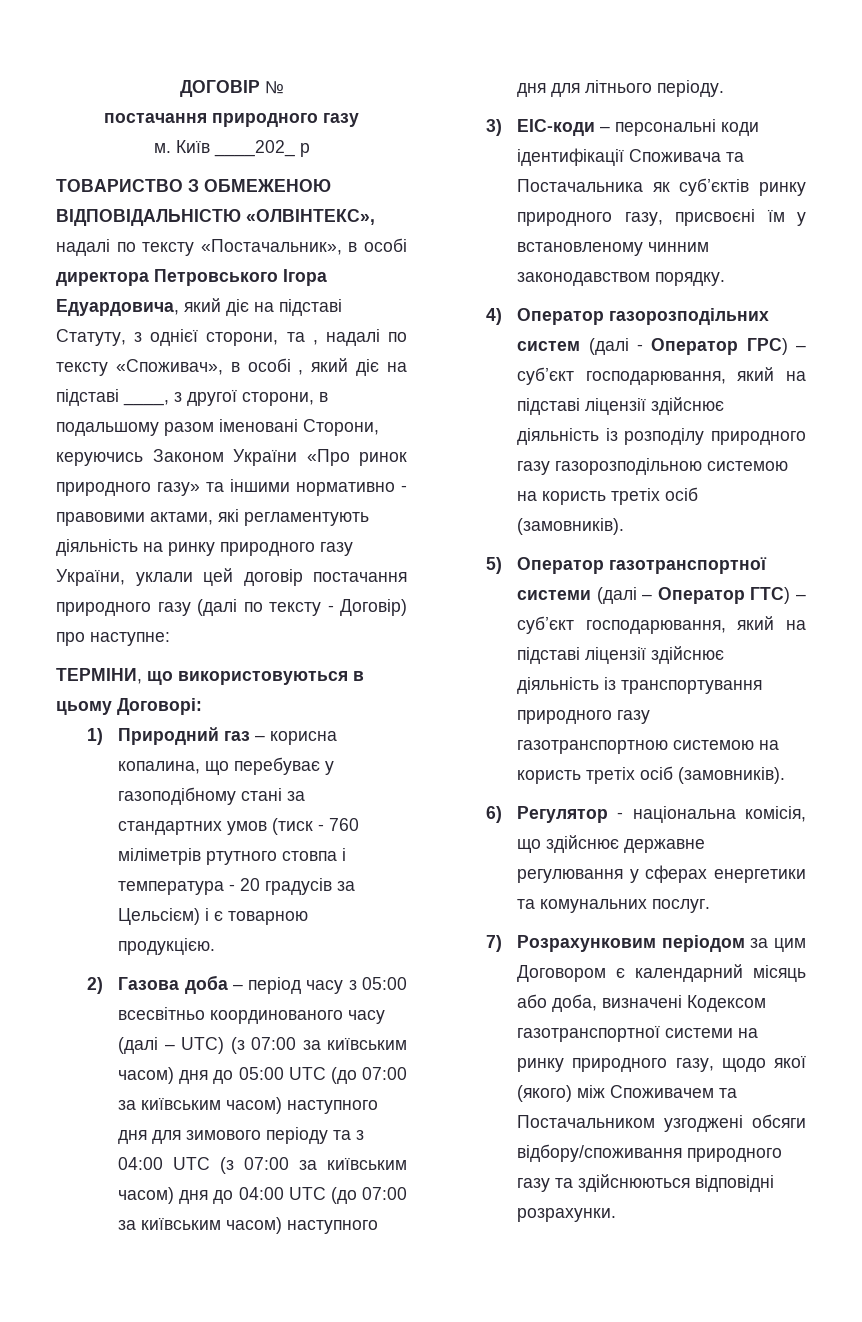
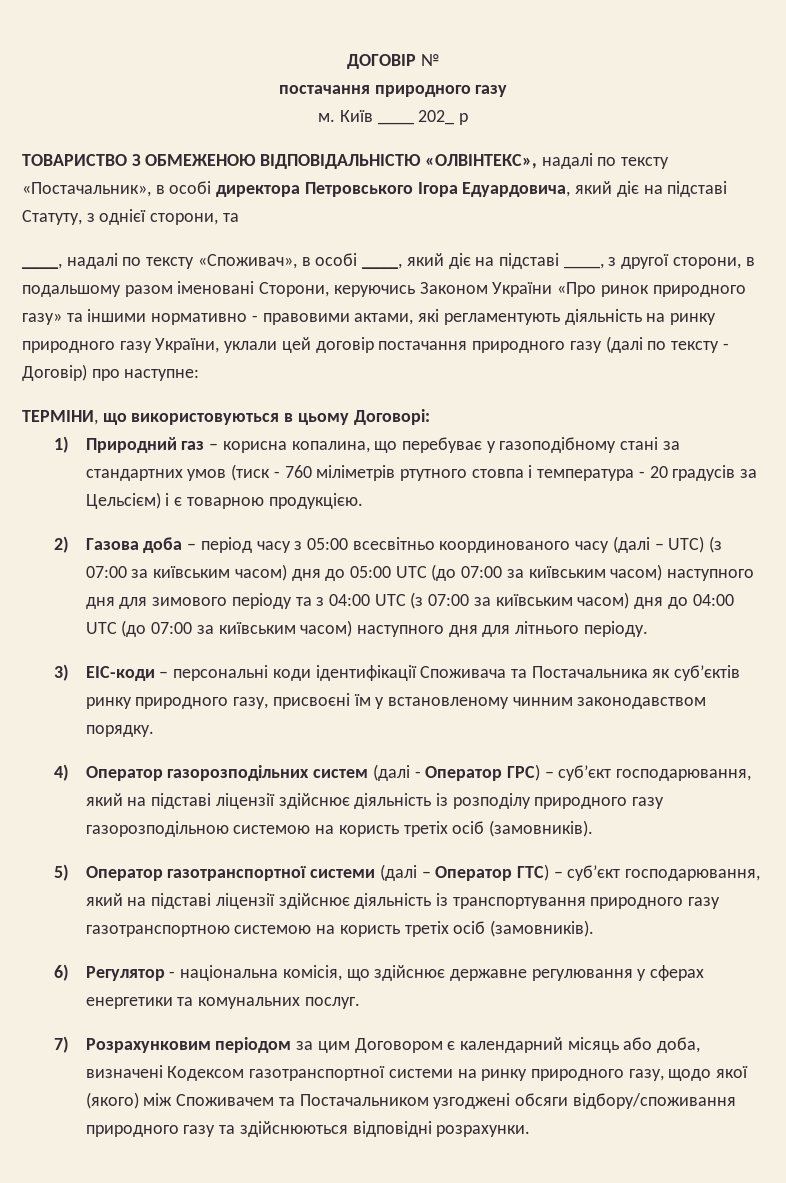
[213,140,295,157] ____202_ -> [377,110,455,125] ____ 202_
[312,340,318,345] , -> [22,263,62,269] // ____,
[298,370,304,375] , -> [362,263,403,269] ____,

